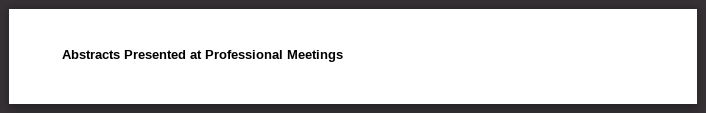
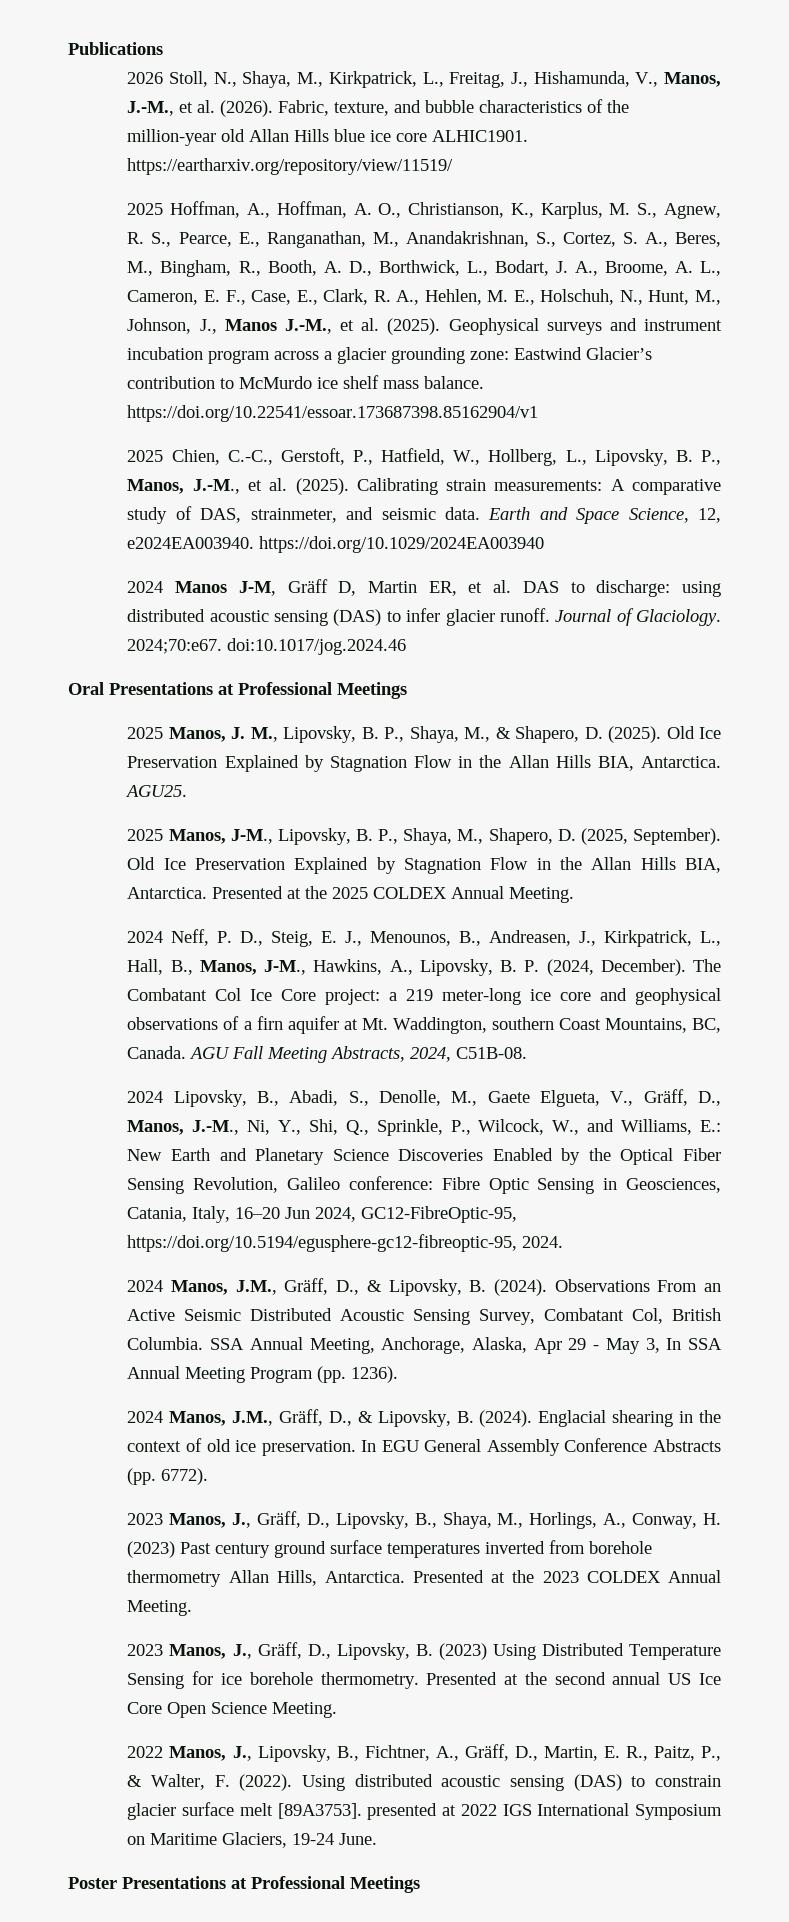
[62,50,186,59] Abstracts Presented -> [68,42,163,55] [127,71,721,88] [127,99,630,117] [127,129,529,146] [127,158,454,175] [127,201,721,219] [127,231,721,248] [127,260,721,277] [127,289,721,305] [127,318,722,335] [127,347,653,364] [127,375,485,389] [127,405,539,422] [127,448,721,466] [127,478,721,495] [127,506,721,524] [127,536,545,553] [127,579,721,597] [127,608,721,626] [127,638,407,655] [68,682,407,699] [127,726,721,743] [127,755,721,772] [125,785,188,797] [127,828,721,845] [127,857,721,874] [127,886,575,903] [127,929,721,947] [127,959,721,976] [127,988,721,1005] [127,1016,721,1034] [127,1046,528,1063] [127,1089,721,1107] [127,1119,722,1136] [127,1148,721,1165] [127,1176,721,1194] [127,1206,518,1223] [127,1234,564,1252] [127,1278,721,1296] [127,1308,721,1325] [127,1337,723,1354] [127,1366,399,1383] [127,1409,722,1427] [127,1438,721,1456] [127,1468,209,1485] [127,1511,722,1529] [127,1540,653,1558] [127,1570,721,1587] [127,1600,193,1616] [127,1642,721,1660] [127,1671,721,1689] [127,1702,338,1718] [127,1744,721,1762] [127,1774,721,1791] [127,1802,722,1820] [127,1832,378,1848] [68,1876,226,1889] Publications // 2026 Stoll, N., Shaya, M., Kirkpatrick, L., Freitag, J., Hishamunda, V., Manos, J.-M., et al. (2026). Fabric, texture, and bubble characteristics of the million-year old Allan Hills blue ice core ALHIC1901. https://eartharxiv.org/repository/view/11519/ // 2025 Hoffman, A., Hoffman, A. O., Christianson, K., Karplus, M. S., Agnew, R. S., Pearce, E., Ranganathan, M., Anandakrishnan, S., Cortez, S. A., Beres, M., Bingham, R., Booth, A. D., Borthwick, L., Bodart, J. A., Broome, A. L., Cameron, E. F., Case, E., Clark, R. A., Hehlen, M. E., Holschuh, N., Hunt, M., Johnson, J., Manos J.-M., et al. (2025). Geophysical surveys and instrument incubation program across a glacier grounding zone: Eastwind Glacier’s contribution to McMurdo ice shelf mass balance. https://doi.org/10.22541/essoar.173687398.85162904/v1 // 2025 Chien, C.-C., Gerstoft, P., Hatfield, W., Hollberg, L., Lipovsky, B. P., Manos, J.-M., et al. (2025). Calibrating strain measurements: A comparative study of DAS, strainmeter, and seismic data. Earth and Space Science, 12, e2024EA003940. https://doi.org/10.1029/2024EA003940 // 2024 Manos J-M, Gräff D, Martin ER, et al. DAS to discharge: using distributed acoustic sensing (DAS) to infer glacier runoff. Journal of Glaciology. 2024;70:e67. doi:10.1017/jog.2024.46 // Oral Presentations at Professional Meetings // 2025 Manos, J. M., Lipovsky, B. P., Shaya, M., & Shapero, D. (2025). Old Ice Preservation Explained by Stagnation Flow in the Allan Hills BIA, Antarctica. AGU25. // 2025 Manos, J-M., Lipovsky, B. P., Shaya, M., Shapero, D. (2025, September). Old Ice Preservation Explained by Stagnation Flow in the Allan Hills BIA, Antarctica. Presented at the 2025 COLDEX Annual Meeting. // 2024 Neff, P. D., Steig, E. J., Menounos, B., Andreasen, J., Kirkpatrick, L., Hall, B., Manos, J-M., Hawkins, A., Lipovsky, B. P. (2024, December). The Combatant Col Ice Core project: a 219 meter-long ice core and geophysical observations of a firn aquifer at Mt. Waddington, southern Coast Mountains, BC, Canada. AGU Fall Meeting Abstracts, 2024, C51B-08. // 2024 Lipovsky, B., Abadi, S., Denolle, M., Gaete Elgueta, V., Gräff, D., Manos, J.-M., Ni, Y., Shi, Q., Sprinkle, P., Wilcock, W., and Williams, E.: New Earth and Planetary Science Discoveries Enabled by the Optical Fiber Sensing Revolution, Galileo conference: Fibre Optic Sensing in Geosciences, Catania, Italy, 16–20 Jun 2024, GC12-FibreOptic-95, https://doi.org/10.5194/egusphere-gc12-fibreoptic-95, 2024. // 2024 Manos, J.M., Gräff, D., & Lipovsky, B. (2024). Observations From an Active Seismic Distributed Acoustic Sensing Survey, Combatant Col, British Columbia. SSA Annual Meeting, Anchorage, Alaska, Apr 29 - May 3, In SSA Annual Meeting Program (pp. 1236). // 2024 Manos, J.M., Gräff, D., & Lipovsky, B. (2024). Englacial shearing in the context of old ice preservation. In EGU General Assembly Conference Abstracts (pp. 6772). // 2023 Manos, J., Gräff, D., Lipovsky, B., Shaya, M., Horlings, A., Conway, H. (2023) Past century ground surface temperatures inverted from borehole thermometry Allan Hills, Antarctica. Presented at the 2023 COLDEX Annual Meeting. // 2023 Manos, J., Gräff, D., Lipovsky, B. (2023) Using Distributed Temperature Sensing for ice borehole thermometry. Presented at the second annual US Ice Core Open Science Meeting. // 2022 Manos, J., Lipovsky, B., Fichtner, A., Gräff, D., Martin, E. R., Paitz, P., & Walter, F. (2022). Using distributed acoustic sensing (DAS) to constrain glacier surface melt [89A3753]. presented at 2022 IGS International Symposium on Maritime Glaciers, 19-24 June. // Poster Presentations

